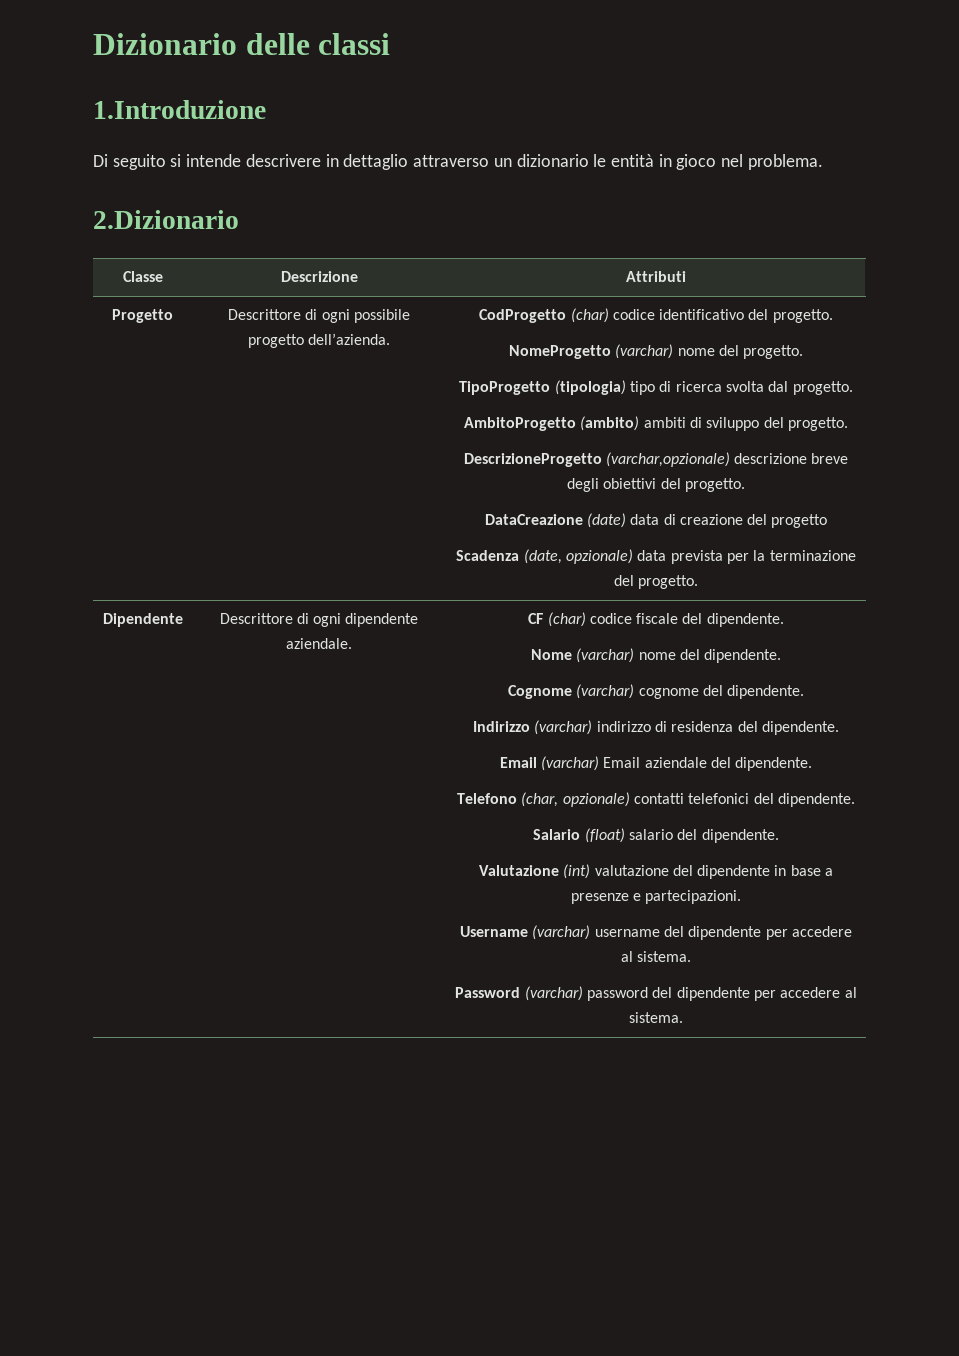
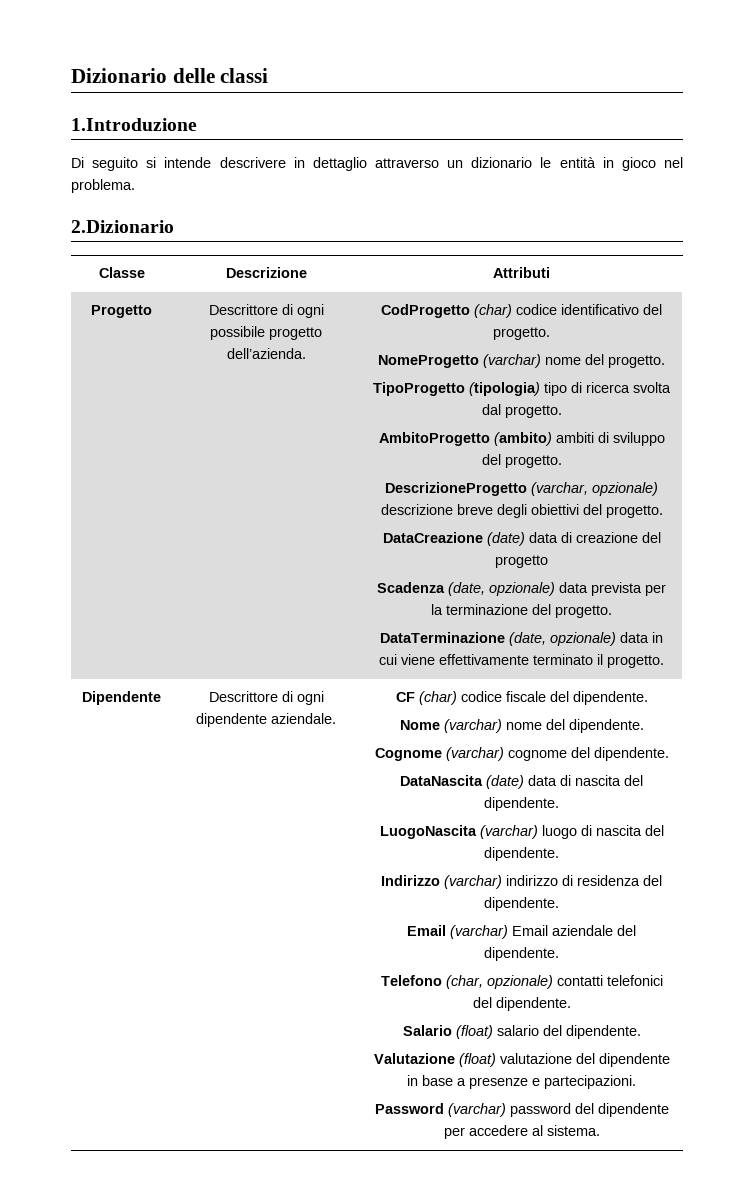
[605,452,730,467] (varchar,opzionale) -> [531,482,658,496] (varchar, opzionale)
(699, 582) none -> [380,632,663,646] [379,654,664,668] // DataTerminazione (date, opzionale) data in cui viene effettivamente terminato il progetto.
(805, 692) none -> [400,775,643,789] [484,797,559,811] [379,825,664,839] [484,847,559,861] // DataNascita (date) data di nascita del dipendente. // LuogoNascita (varchar) luogo di nascita del dipendente.
[563,864,591,879] (int) -> [458,1053,496,1067] (float)
[460,925,852,940] [620,951,692,962] // Username (varchar) username del dipendente per accedere al sistema. -> (636, 1082) none

